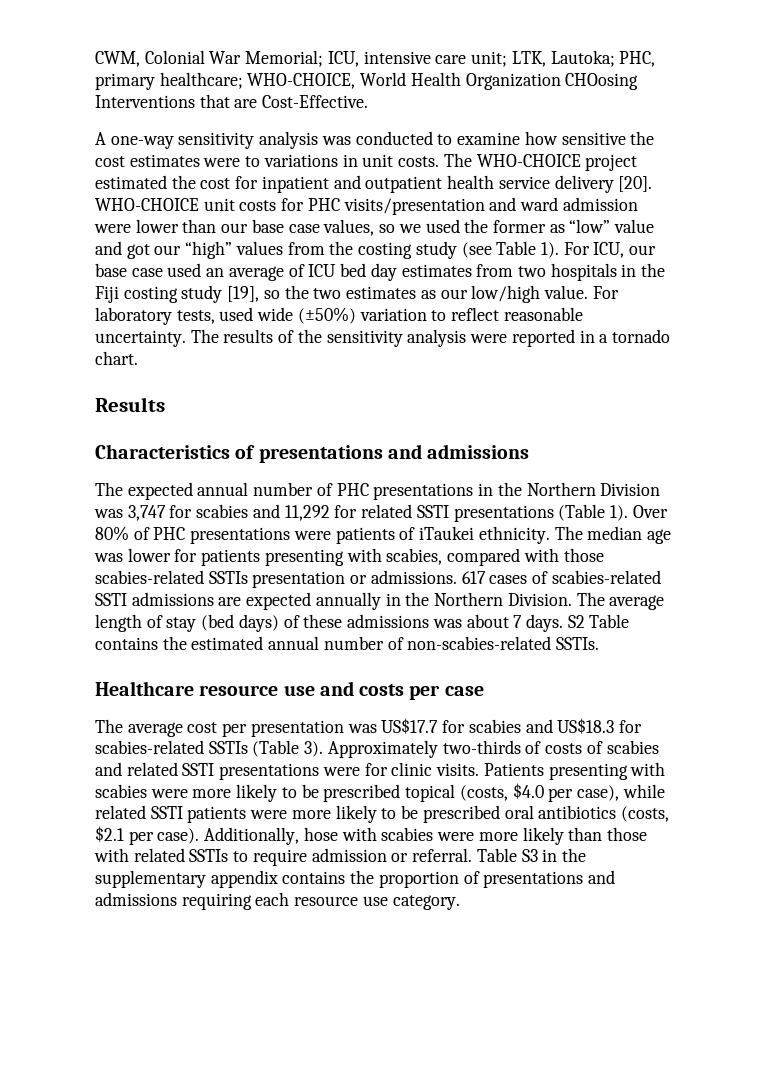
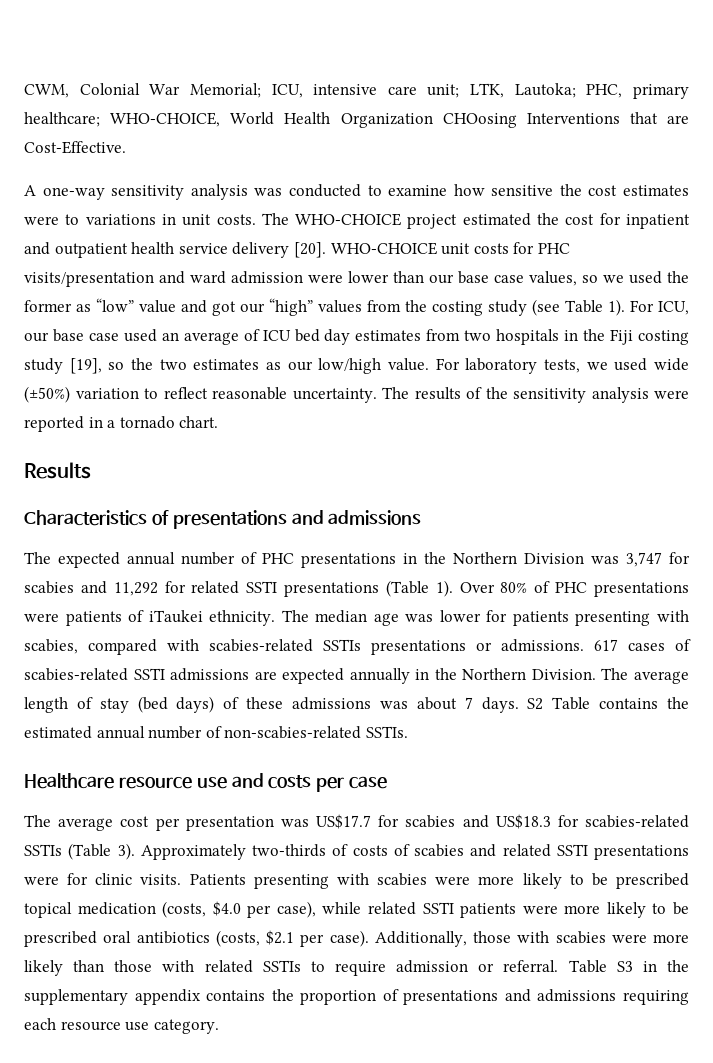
(215, 317) none -> [586,362,608,370] we
[563,548,604,562] [95,570,346,588] those scabies-related SSTIs presentation -> [209,639,466,655] scabies-related SSTIs presentations
(456, 793) none -> [77,902,156,915] medication
[303,827,338,841] hose -> [473,931,511,943] those

